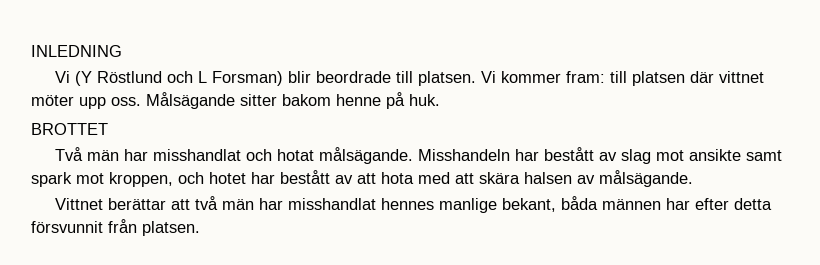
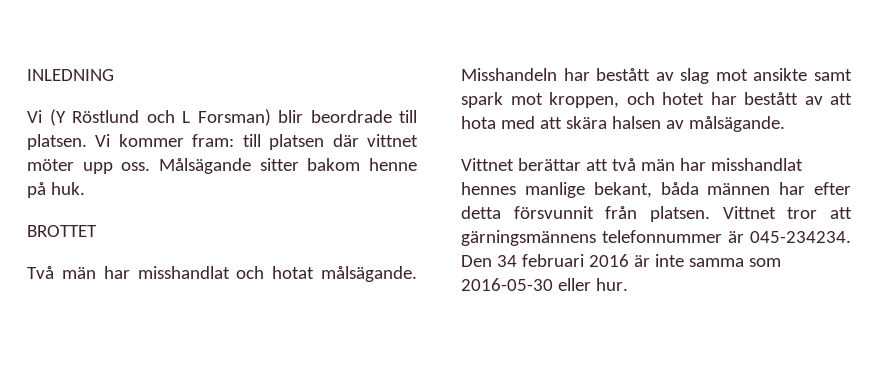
(200, 228) none -> [722,206,852,219] [461,230,851,246] [461,254,781,267] [461,278,628,291] Vittnet tror att gärningsmännens telefonnummer är 045-234234. Den 34 februari 2016 är inte samma som 2016-05-30 eller hur.

